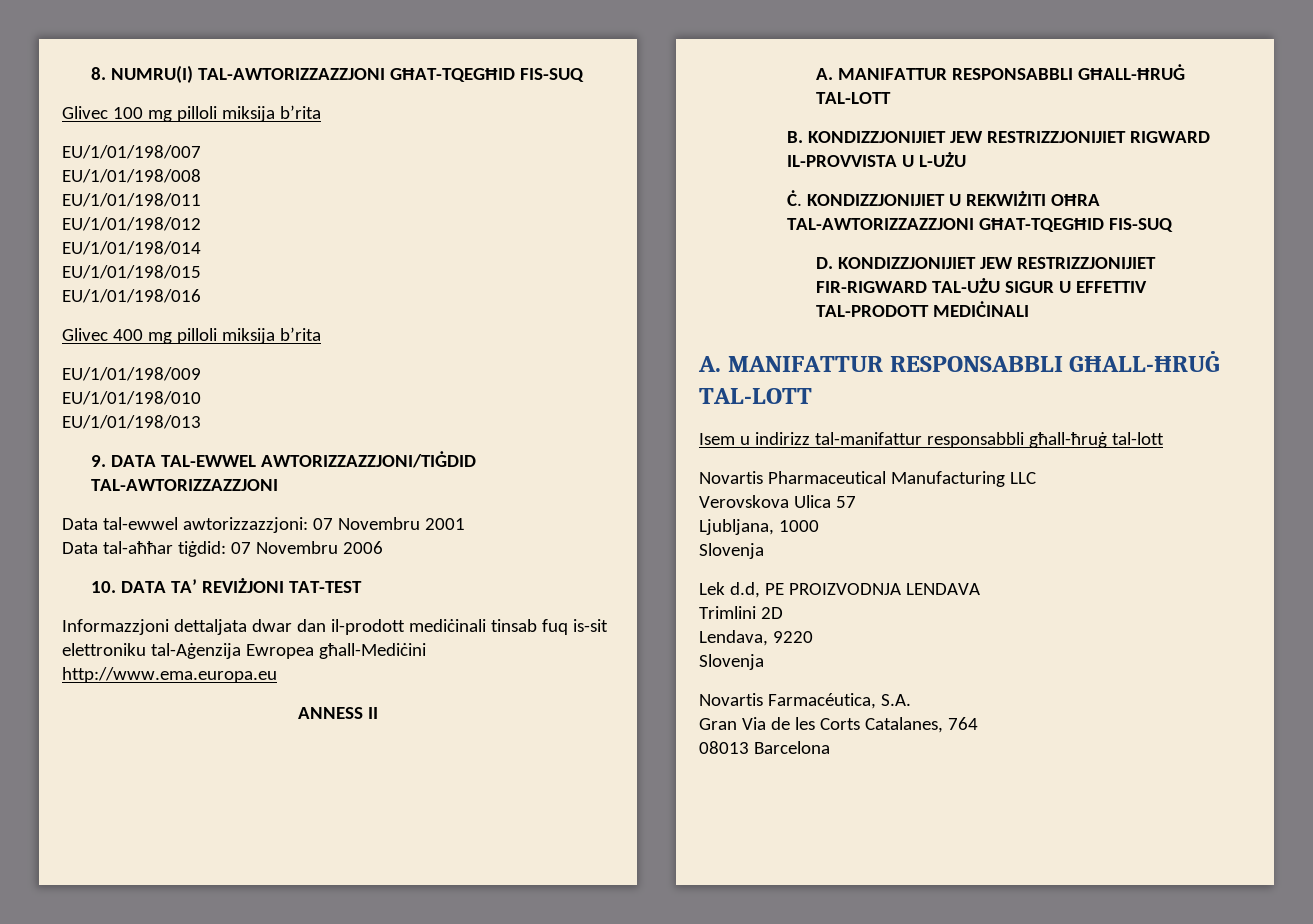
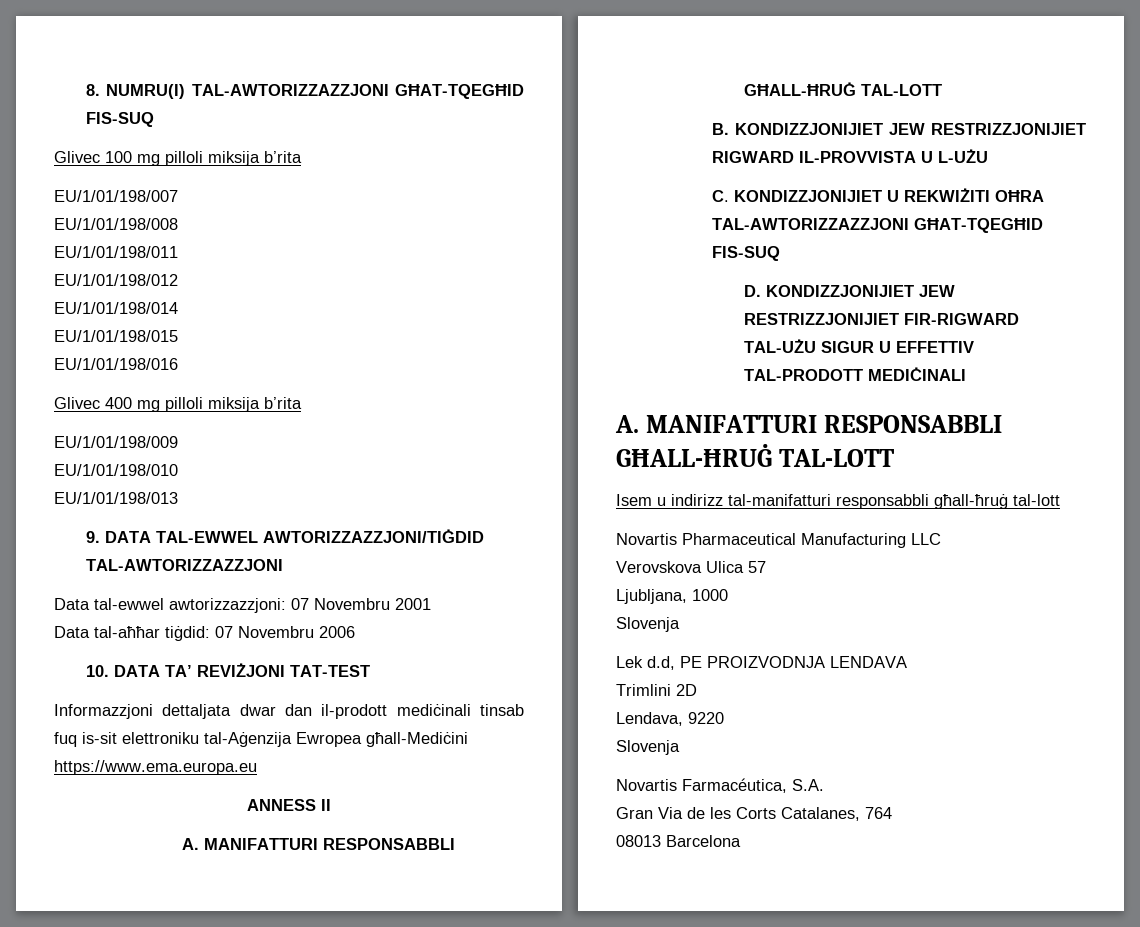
[62,667,277,683] http://www.ema.europa.eu -> [54,760,257,775] https://www.ema.europa.eu
[837,68,947,80] MANIFATTUR -> [204,838,319,850] MANIFATTURI
[786,190,802,206] Ċ. -> [712,190,730,202] C.
[727,356,883,372] MANIFATTUR -> [646,415,818,433] MANIFATTURI
[814,432,922,445] tal-manifattur -> [728,494,831,506] tal-manifatturi

